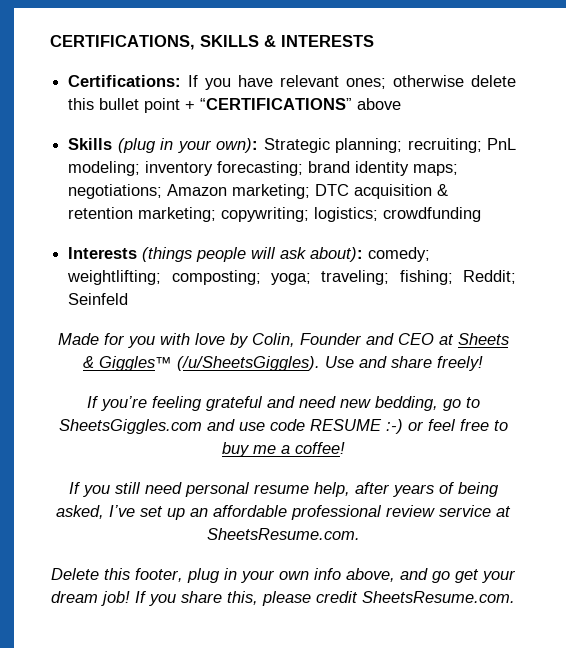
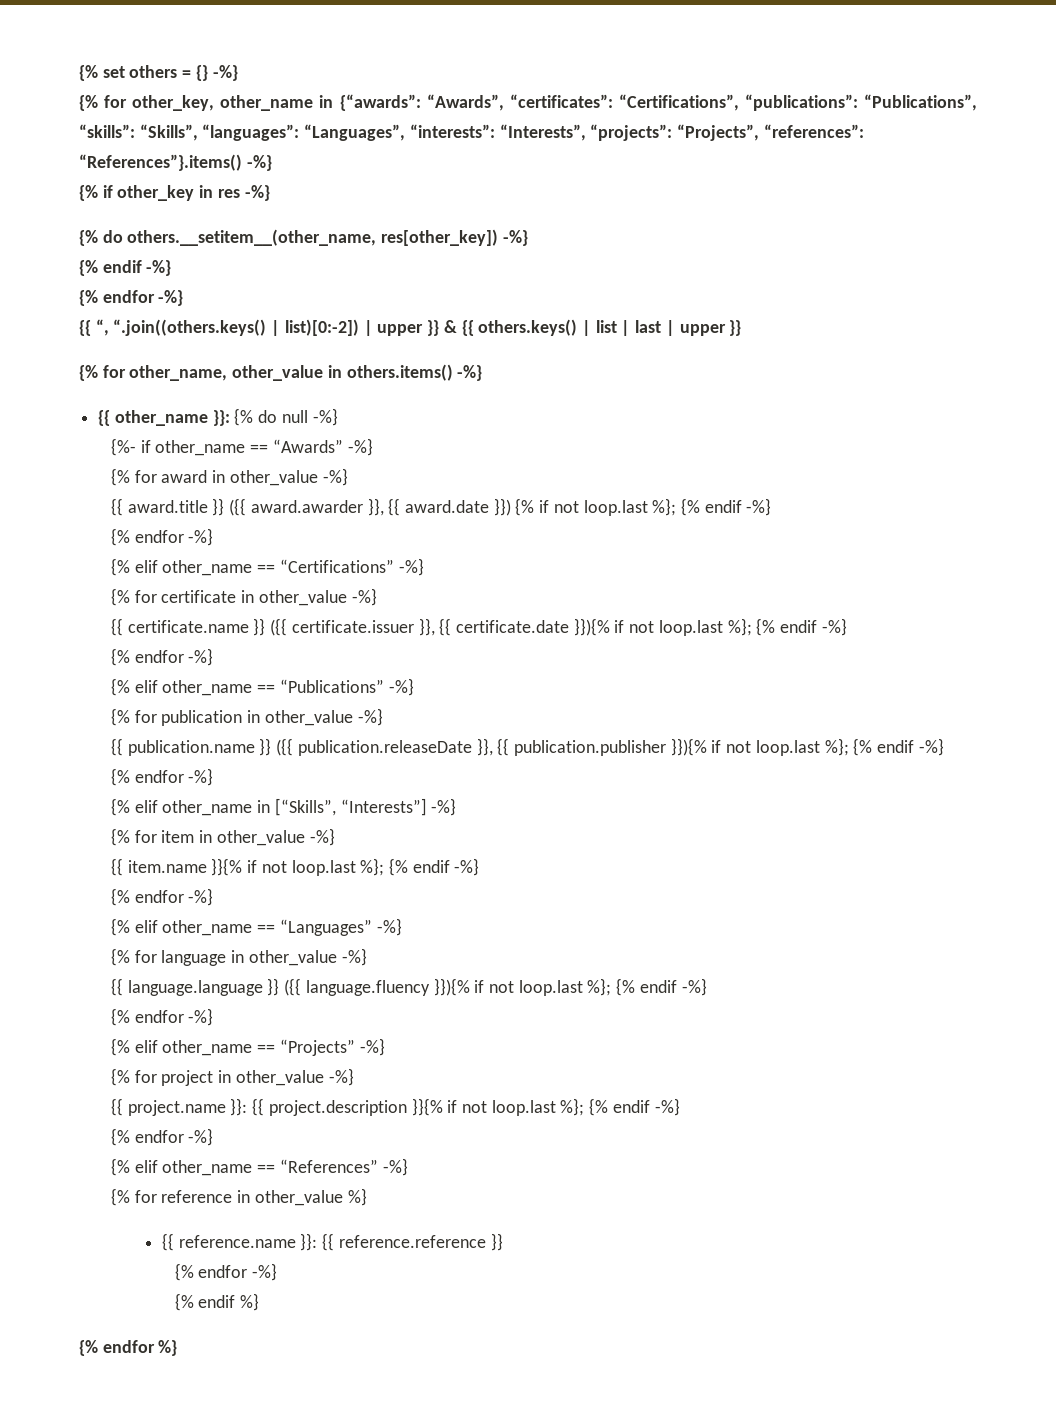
[50,35,374,50] [68,75,516,90] [68,98,402,113] [68,138,516,153] [68,161,459,176] [68,184,449,199] [68,207,482,222] [68,247,431,262] [67,270,516,285] [68,293,129,305] [57,333,509,348] [83,356,483,371] [86,396,480,411] [58,419,508,434] [221,442,345,457] [68,482,499,497] [56,505,511,520] [206,528,360,540] [51,568,516,583] [51,591,515,606] CERTIFICATIONS, SKILLS & INTERESTS // Certifications: If you have relevant ones; otherwise delete this bullet point + “CERTIFICATIONS” above // Skills (plug in your own): Strategic planning; recruiting; PnL modeling; inventory forecasting; brand identity maps; negotiations; Amazon marketing; DTC acquisition & retention marketing; copywriting; logistics; crowdfunding // Interests (things people will ask about): comedy; weightlifting; composting; yoga; traveling; fishing; Reddit; Seinfeld // Made for you with love by Colin, Founder and CEO at Sheets & Giggles™ (/u/SheetsGiggles). Use and share freely! // If you’re feeling grateful and need new bedding, go to SheetsGiggles.com and use code RESUME :-) or feel free to buy me a coffee! // If you still need personal resume help, after years of being asked, I’ve set up an affordable professional review service at SheetsResume.com. // Delete this footer, plug in your own info above, and go get your dream job! If you share this, please credit SheetsResume.com. -> [79,65,238,81] [79,94,978,111] [79,124,864,141] [79,154,272,171] [79,185,270,201] [79,229,528,246] [79,260,172,276] [79,290,184,306] [79,319,742,336] [79,364,483,381] [98,408,338,426] [110,438,373,456] [110,468,348,486] [110,498,772,516] [110,528,214,546] [110,558,424,576] [110,588,377,606] [110,618,847,636] [110,648,214,666] [110,678,414,696] [110,708,383,726] [110,738,944,756] [110,768,214,786] [110,798,457,816] [110,828,335,846] [110,858,480,876] [110,888,214,906] [110,918,402,936] [110,948,367,966] [110,978,707,996] [110,1008,214,1026] [110,1038,385,1056] [110,1068,354,1086] [110,1098,680,1116] [110,1128,214,1146] [110,1158,408,1176] [110,1188,367,1206] [162,1233,503,1251] [174,1263,278,1281] [174,1293,260,1311] [79,1340,178,1356] {% set others = {} -%} // {% for other_key, other_name in {“awards”: “Awards”, “certificates”: “Certifications”, “publications”: “Publications”, “skills”: “Skills”, “languages”: “Languages”, “interests”: “Interests”, “projects”: “Projects”, “references”: “References”}.items() -%} // {% if other_key in res -%} // {% do others.__setitem__(other_name, res[other_key]) -%} // {% endif -%} // {% endfor -%} // {{ “, “.join((others.keys() | list)[0:-2]) | upper }} & {{ others.keys() | list | last | upper }} // {% for other_name, other_value in others.items() -%} // {{ other_name }}: {% do null -%} // {%- if other_name == “Awards” -%} // {% for award in other_value -%} // {{ award.title }} ({{ award.awarder }}, {{ award.date }}) {% if not loop.last %}; {% endif -%} // {% endfor -%} // {% elif other_name == “Certifications” -%} // {% for certificate in other_value -%} // {{ certificate.name }} ({{ certificate.issuer }}, {{ certificate.date }}){% if not loop.last %}; {% endif -%} // {% endfor -%} // {% elif other_name == “Publications” -%} // {% for publication in other_value -%} // {{ publication.name }} ({{ publication.releaseDate }}, {{ publication.publisher }}){% if not loop.last %}; {% endif -%} // {% endfor -%} // {% elif other_name in [“Skills”, “Interests”] -%} // {% for item in other_value -%} // {{ item.name }}{% if not loop.last %}; {% endif -%} // {% endfor -%} // {% elif other_name == “Languages” -%} // {% for language in other_value -%} // {{ language.language }} ({{ language.fluency }}){% if not loop.last %}; {% endif -%} // {% endfor -%} // {% elif other_name == “Projects” -%} // {% for project in other_value -%} // {{ project.name }}: {{ project.description }}{% if not loop.last %}; {% endif -%} // {% endfor -%} // {% elif other_name == “References” -%} // {% for reference in other_value %} // {{ reference.name }}: {{ reference.reference }} // {% endfor -%} // {% endif %} // {% endfor %}

